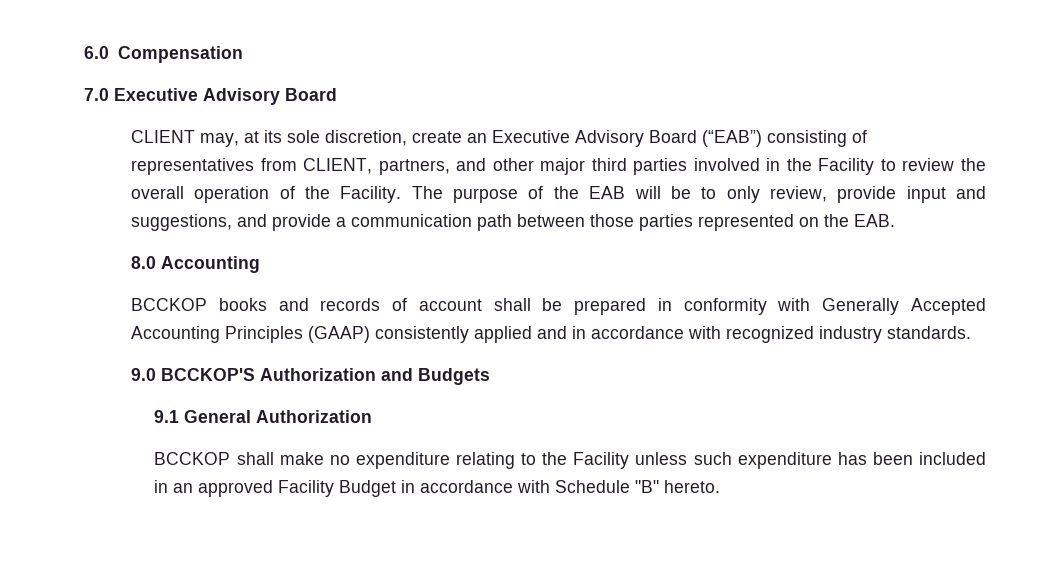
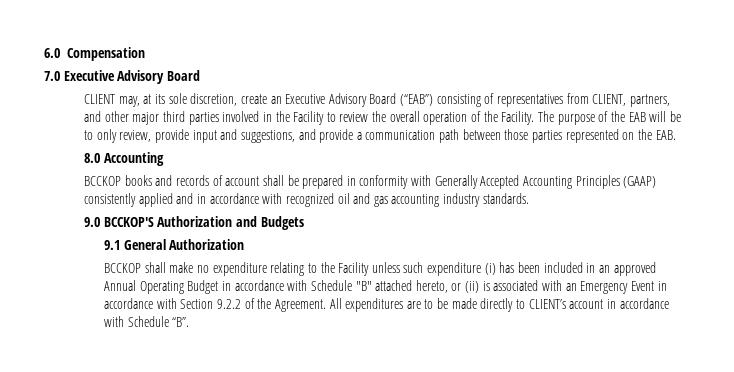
(814, 334) none -> [337,193,440,207] oil and gas accounting
(832, 460) none -> [484,263,496,275] (i)
[278,480,335,497] Facility -> [104,280,184,294] Annual Operating
[664,480,721,493] hereto. -> [375,280,667,294] [104,298,669,312] [104,316,190,327] attached hereto, or (ii) is associated with an Emergency Event in accordance with Section 9.2.2 of the Agreement. All expenditures are to be made directly to CLIENT’s account in accordance with Schedule “B”.

